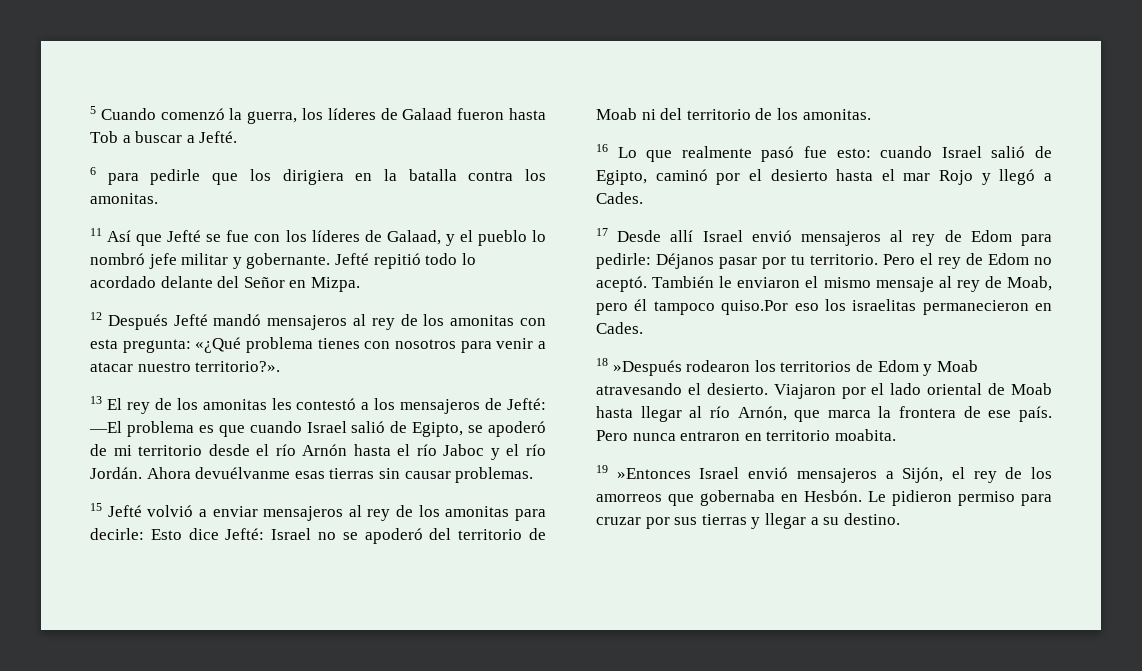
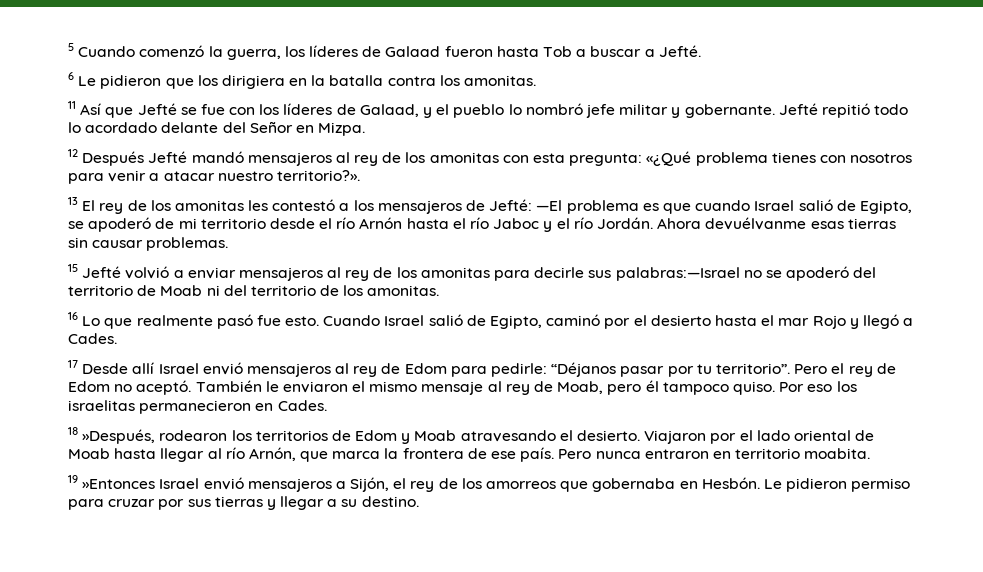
[107,169,201,185] para pedirle -> [78,75,162,89] Le pidieron
[90,528,312,540] decirle: Esto dice Jefté: Israel -> [534,267,740,281] decirle sus palabras:—Israel
[836,146,933,158] esto: cuando -> [285,315,381,326] esto. Cuando
[656,253,714,269] Déjanos -> [551,362,617,377] “Déjanos
[810,254,878,265] territorio. -> [715,363,790,374] territorio”.
[721,300,789,315] quiso.Por -> [732,381,805,395] quiso. Por
[612,360,682,376] »Después -> [82,429,156,444] »Después,

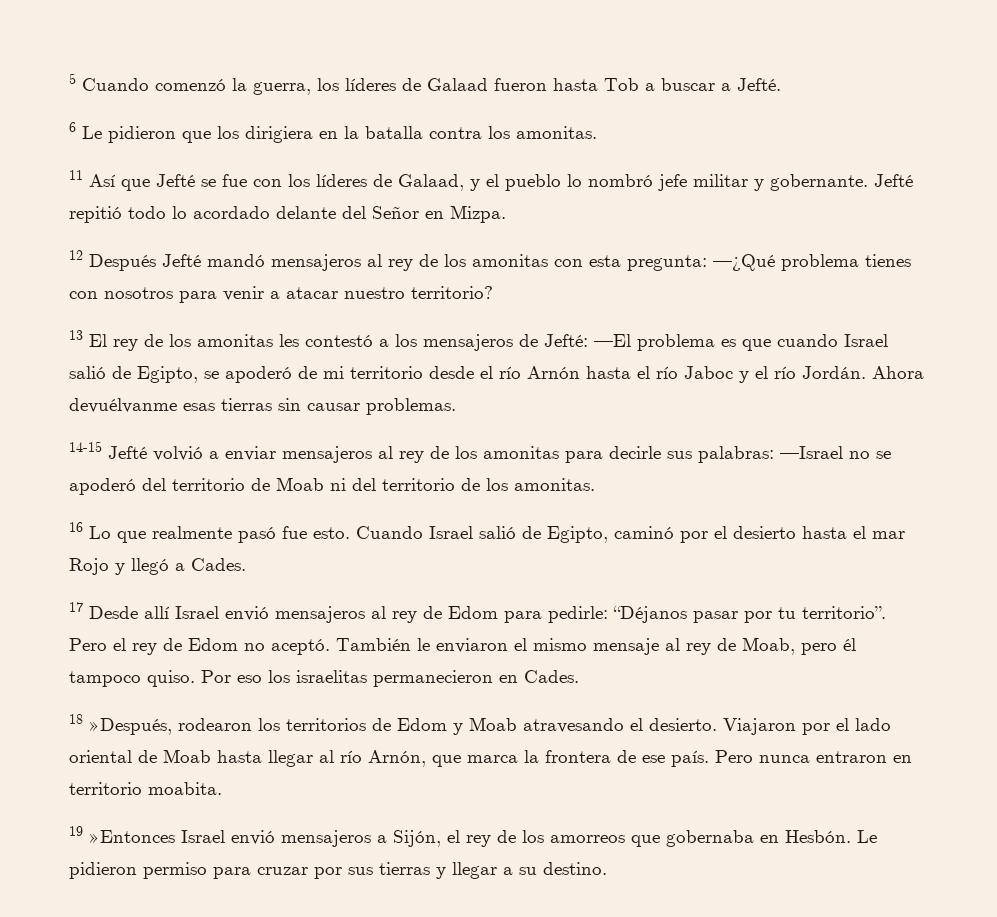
[646,151,692,166] «¿Qué -> [713,254,775,271] —¿Qué
[276,170,360,181] territorio?». -> [411,286,493,299] territorio?
[68,264,78,272] 15 -> [69,441,102,452] 14-15
[615,267,740,281] palabras:—Israel -> [698,446,843,463] palabras: —Israel

